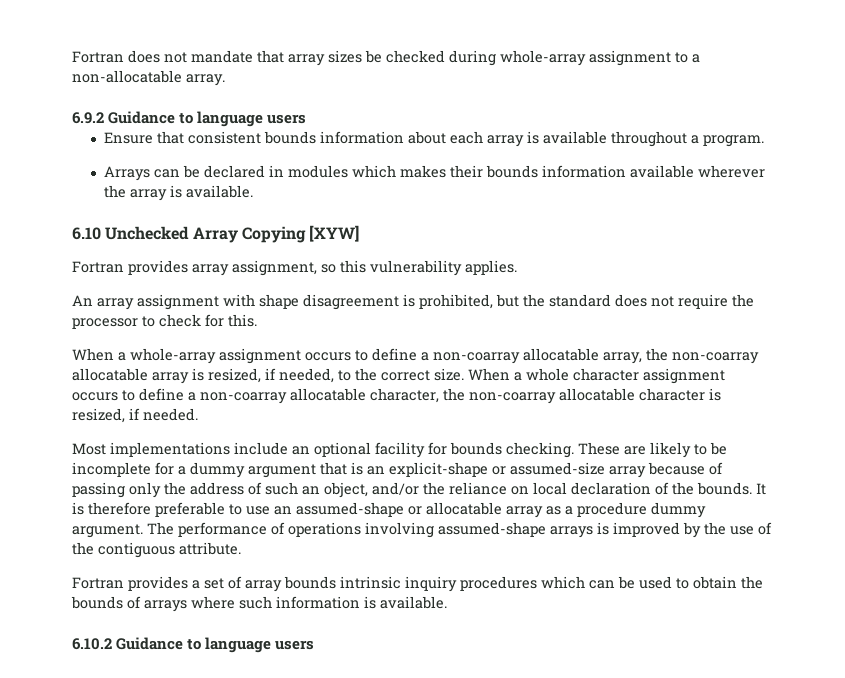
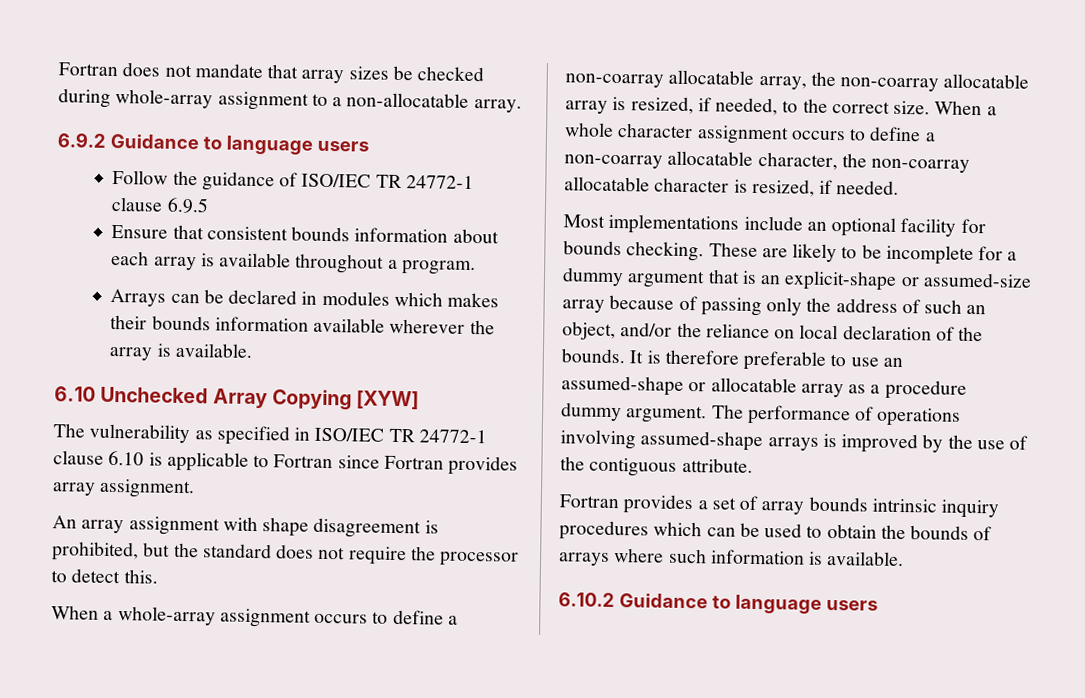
(307, 119) none -> [112,169,474,192] [111,196,209,214] // Follow the guidance of ISO/IEC TR 24772-1 clause 6.9.5
[72,260,517,276] Fortran provides array assignment, so this vulnerability applies. -> [53,423,487,446] [53,450,519,476] [52,478,196,499] The vulnerability as specified in ISO/IEC TR 24772-1 clause 6.10 is applicable to Fortran since Fortran provides array assignment.
[159,314,224,327] check for -> [71,568,121,584] detect

